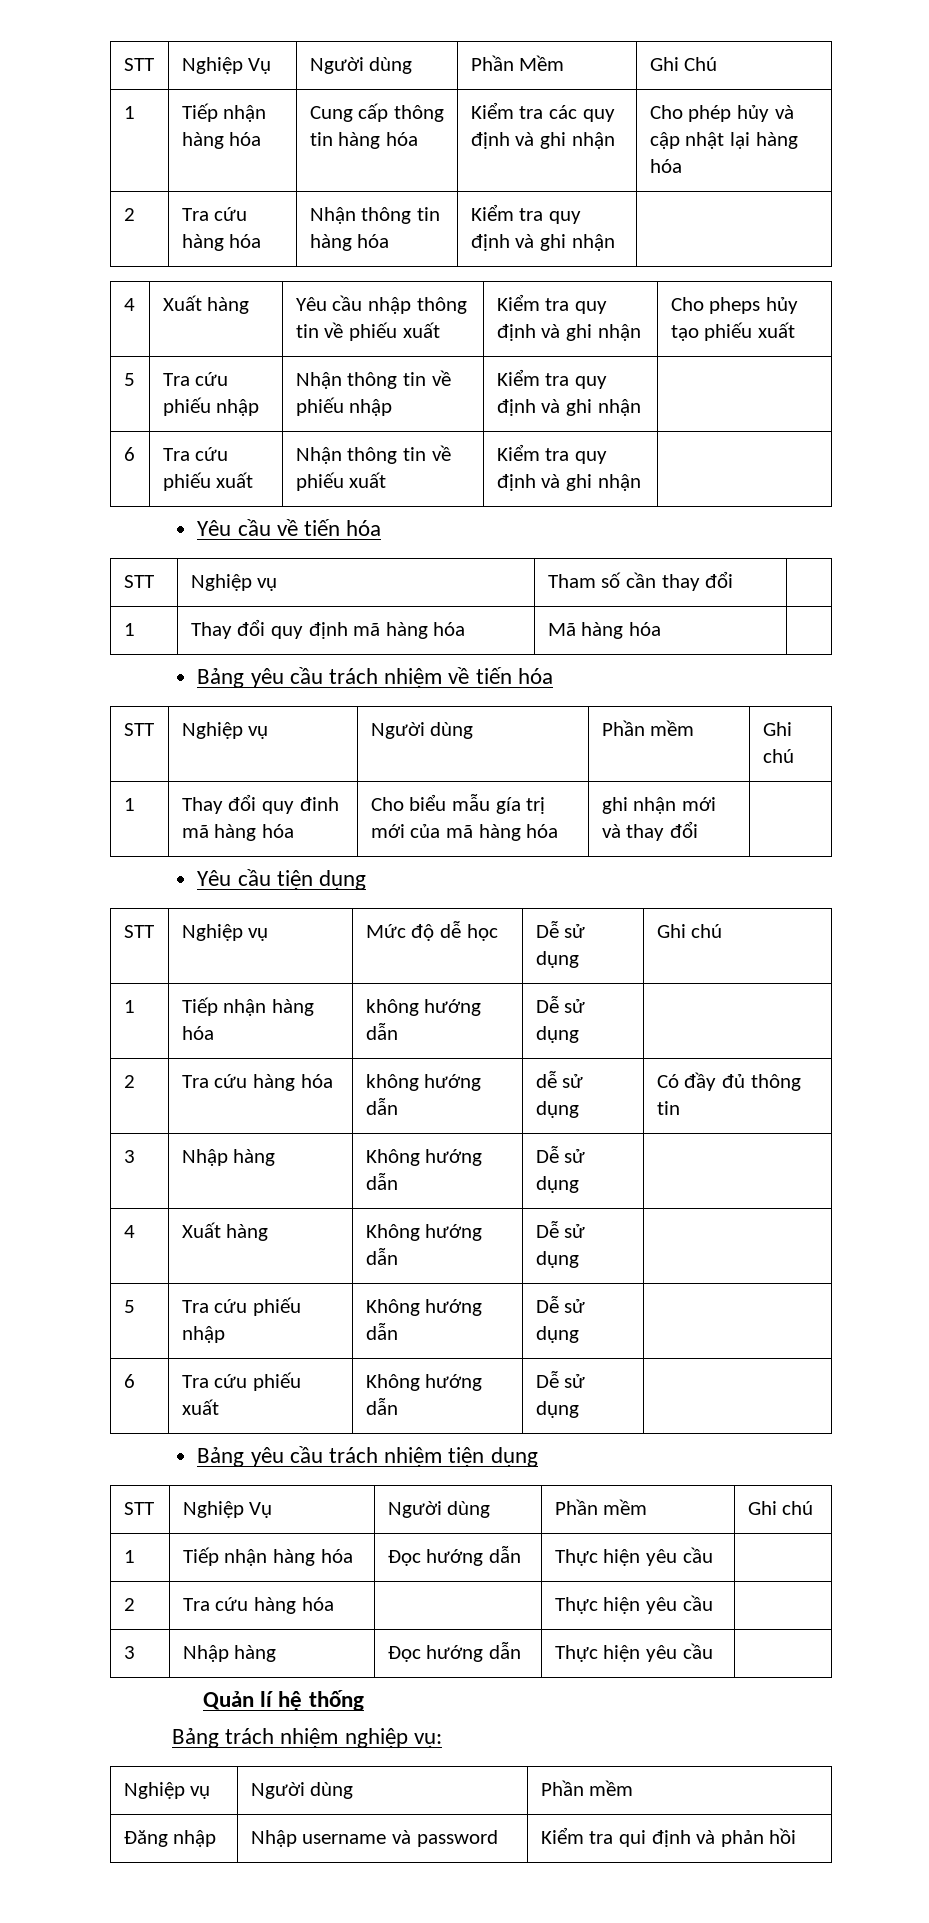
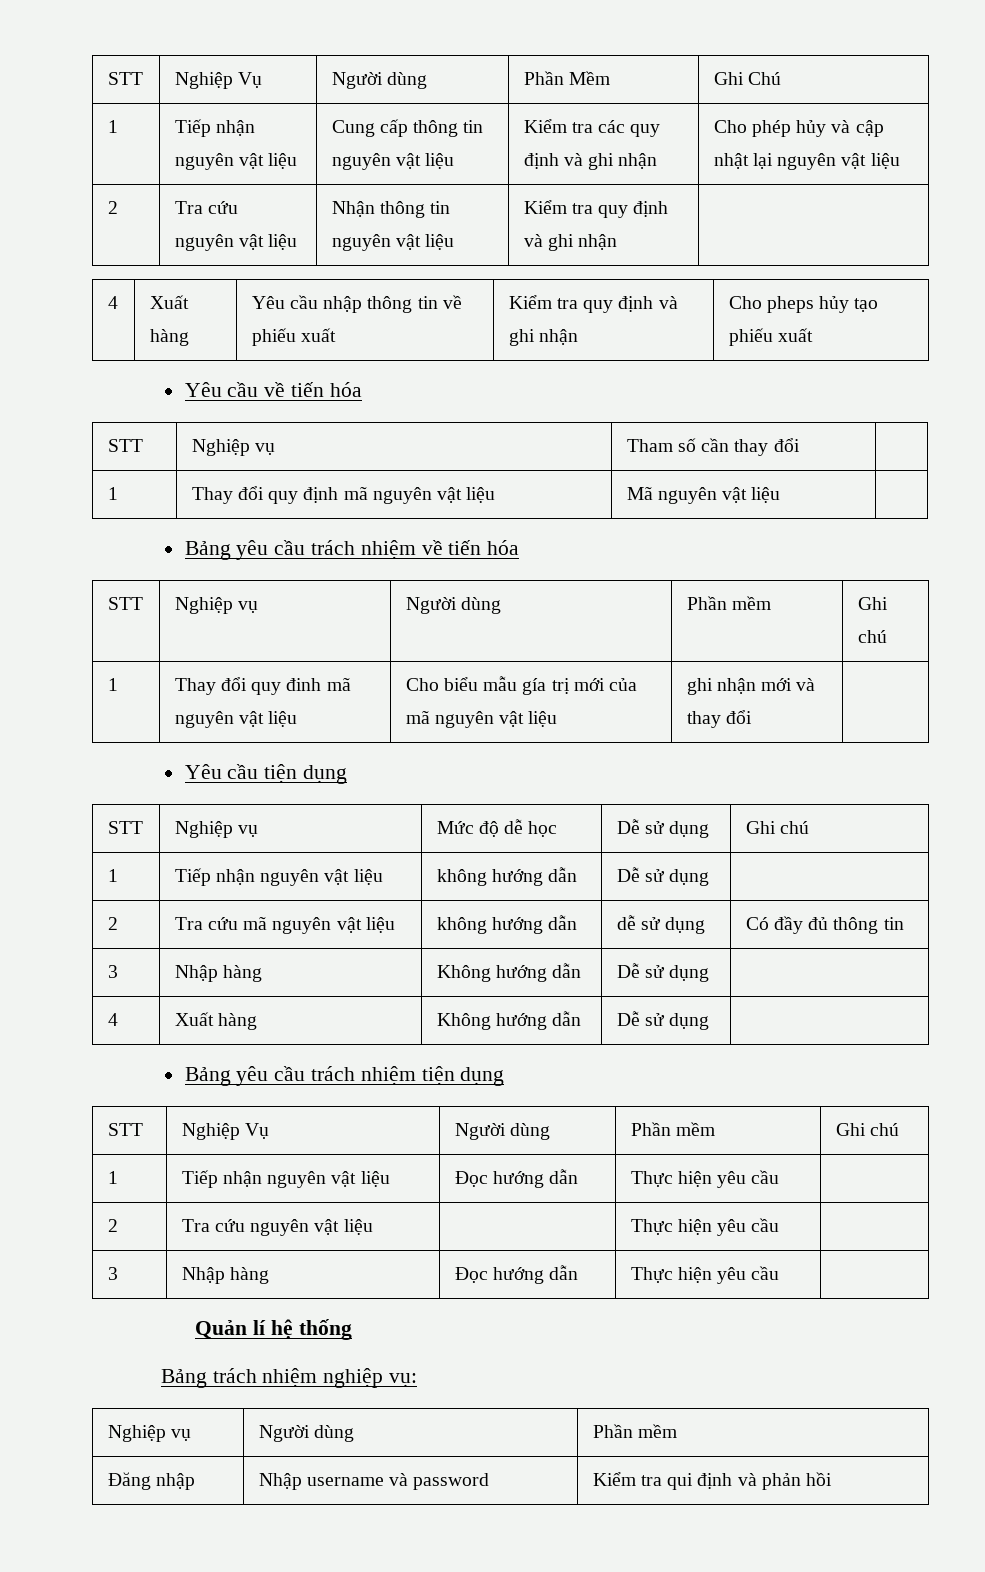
[181,132,262,149] hàng hóa -> [174,153,298,170] nguyên vật liệu
[338,132,418,149] hàng hóa -> [331,153,455,170] nguyên vật liệu
[755,132,798,149] [649,159,682,173] [123,208,135,221] [181,207,248,221] [181,234,262,251] [309,207,440,224] [309,234,390,251] hàng hóa // 2 | Tra cứu hàng hóa | Nhận thông tin hàng hóa -> [777,153,900,170] [107,201,118,214] [174,201,238,214] [174,234,298,251] [331,201,451,218] [331,234,455,251] nguyên vật liệu // 2 | Tra cứu nguyên vật liệu | Nhận thông tin nguyên vật liệu
[123,373,135,386] [162,372,229,386] [162,397,260,416] [295,370,451,389] [295,397,393,416] [496,369,607,389] [496,399,641,416] [123,447,135,461] [162,447,229,461] [162,472,254,491] [295,445,451,464] [295,472,387,491] [496,444,607,464] [496,474,641,491] // 5 | Tra cứu phiếu nhập | Nhận thông tin về phiếu nhập | Kiểm tra quy định và ghi nhận | // 6 | Tra cứu phiếu xuất | Nhận thông tin về phiếu xuất | Kiểm tra quy định và ghi nhận | -> (813, 335) none
[385,622,466,639] [547,622,661,639] hàng hóa | Mã hàng hóa -> [372,487,496,504] [626,487,781,504] nguyên vật liệu | Mã nguyên vật liệu
[214,824,294,841] hàng hóa -> [174,711,298,728] nguyên vật liệu
[478,824,559,841] hàng hóa -> [434,711,558,728] nguyên vật liệu
[271,999,314,1016] [181,1026,214,1040] hàng hóa -> [260,869,383,886] nguyên vật liệu
[252,1074,333,1091] hàng hóa -> [243,917,395,934] mã nguyên vật liệu
[123,1300,135,1313] [181,1297,301,1316] [181,1326,225,1343] [365,1299,483,1316] [365,1323,398,1340] [535,1296,586,1313] [535,1326,579,1343] [123,1374,135,1388] [181,1372,301,1391] [181,1399,219,1415] [365,1374,483,1391] [365,1398,398,1415] [535,1371,586,1388] [535,1401,579,1418] // 5 | Tra cứu phiếu nhập | Không hướng dẫn | Dễ sử dụng | // 6 | Tra cứu phiếu xuất | Không hướng dẫn | Dễ sử dụng | -> (710, 1021) none
[272,1549,353,1566] hàng hóa -> [267,1171,390,1188] nguyên vật liệu
[253,1597,334,1614] hàng hóa -> [250,1219,373,1236] nguyên vật liệu

